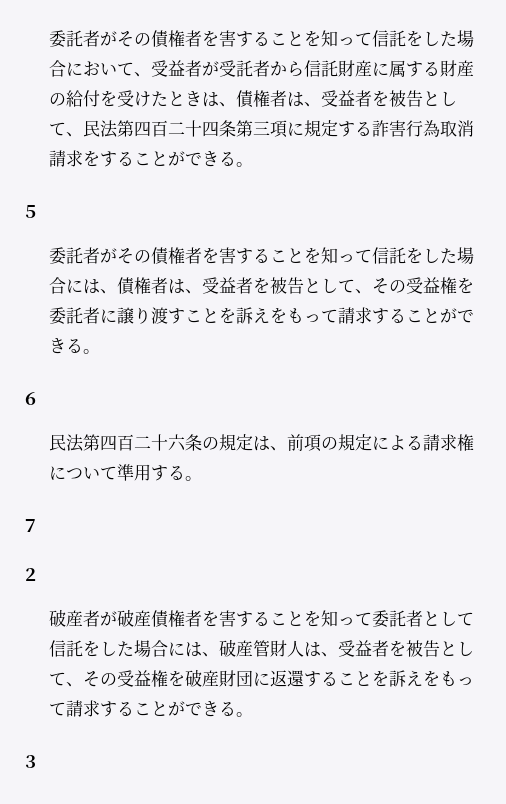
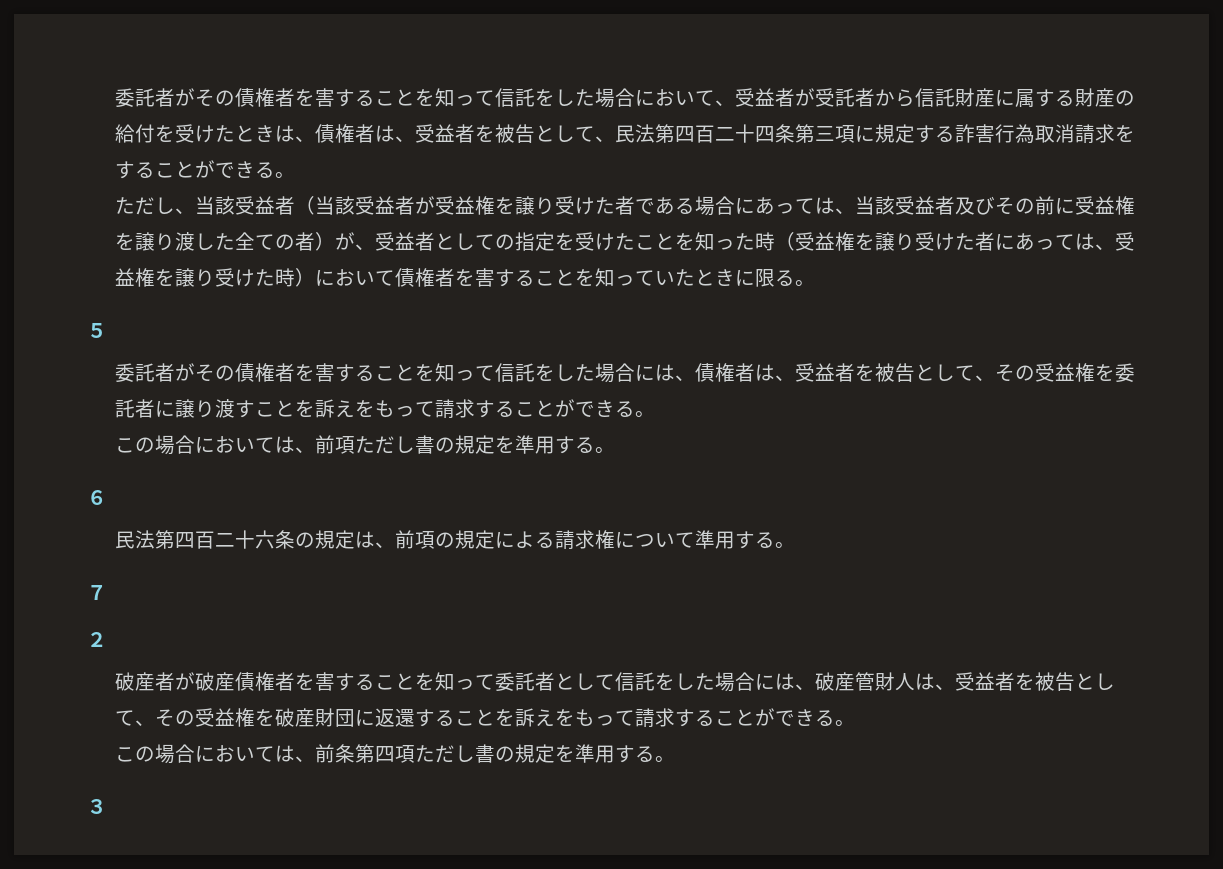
(253, 164) none -> [114,196,1135,216] [114,232,1135,251] [114,268,815,287] // ただし、当該受益者（当該受益者が受益権を譲り受けた者である場合にあっては、当該受益者及びその前に受益権を譲り渡した全ての者）が、受益者としての指定を受けたことを知った時（受益権を譲り受けた者にあっては、受益権を譲り受けた時）において債権者を害することを知っていたときに限る。
(100, 351) none -> [114,435,615,455] // この場合においては、前項ただし書の規定を準用する。
(253, 714) none -> [114,744,675,764] // この場合においては、前条第四項ただし書の規定を準用する。

